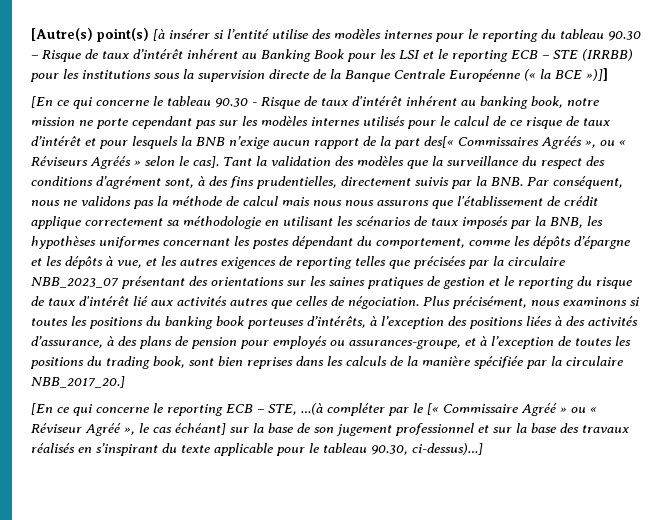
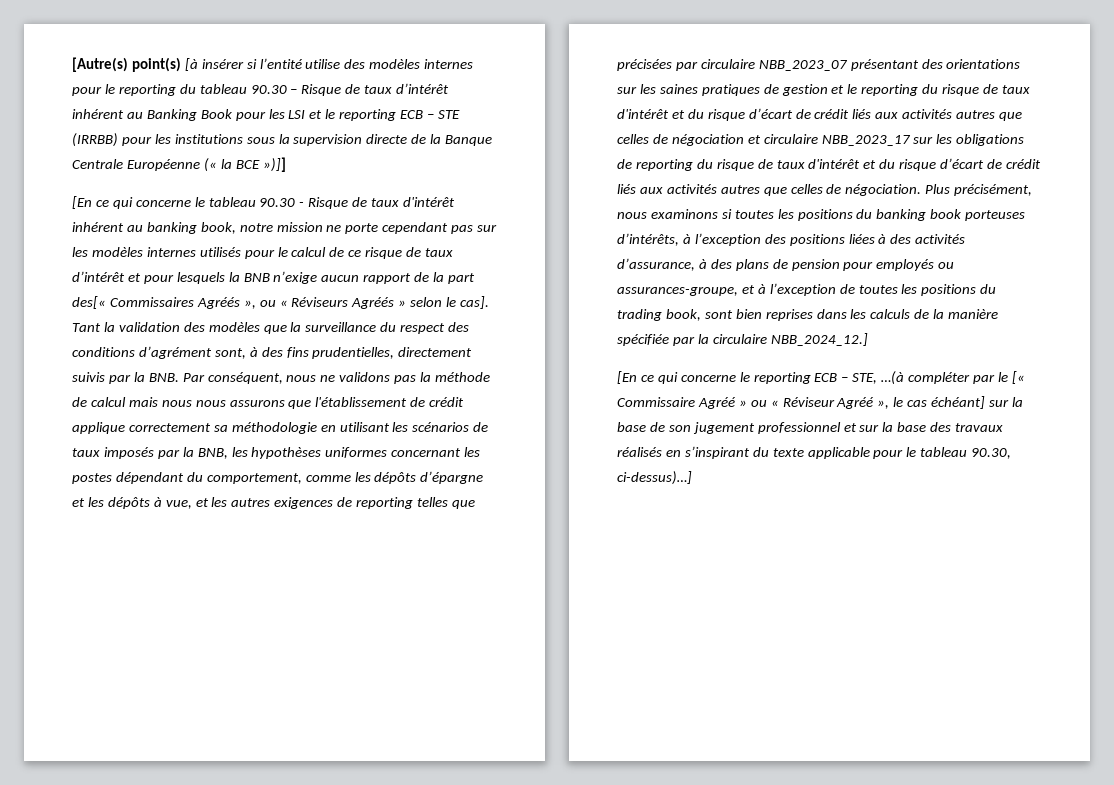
[493,256,504,266] la -> (698, 66) none
[133,296,148,306] lié -> [671,108,1023,121] [617,134,1025,146] [617,158,1041,171] [617,184,636,194] et du risque d’écart de crédit liés aux activités autres que celles de négociation et circulaire NBB_2023_17 sur les obligations de reporting du risque de taux d'intérêt et du risque d’écart de crédit liés
[31,376,125,388] NBB_2017_20.] -> [770,333,868,346] NBB_2024_12.]

